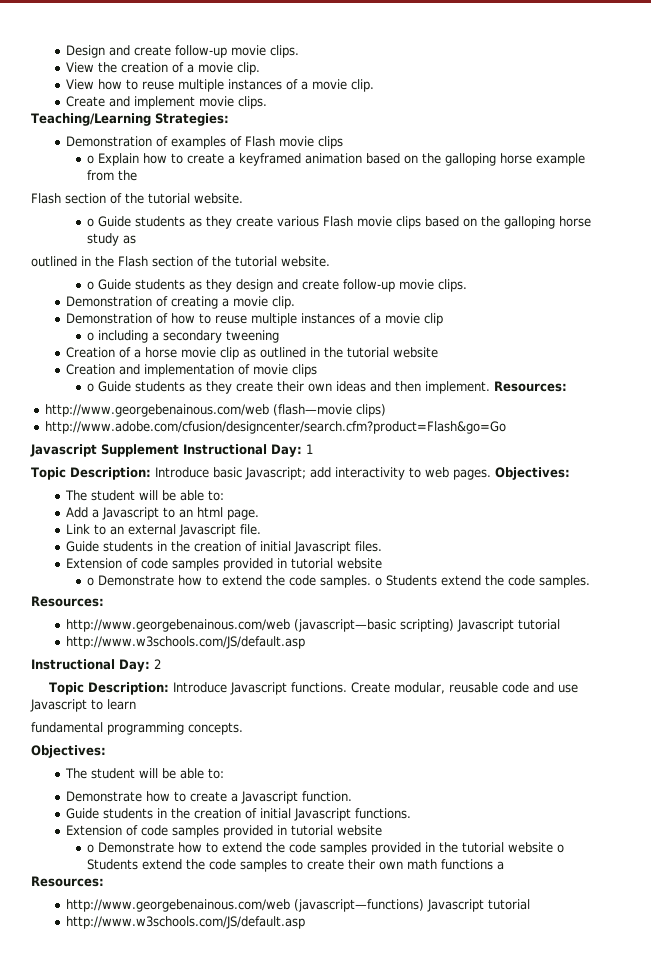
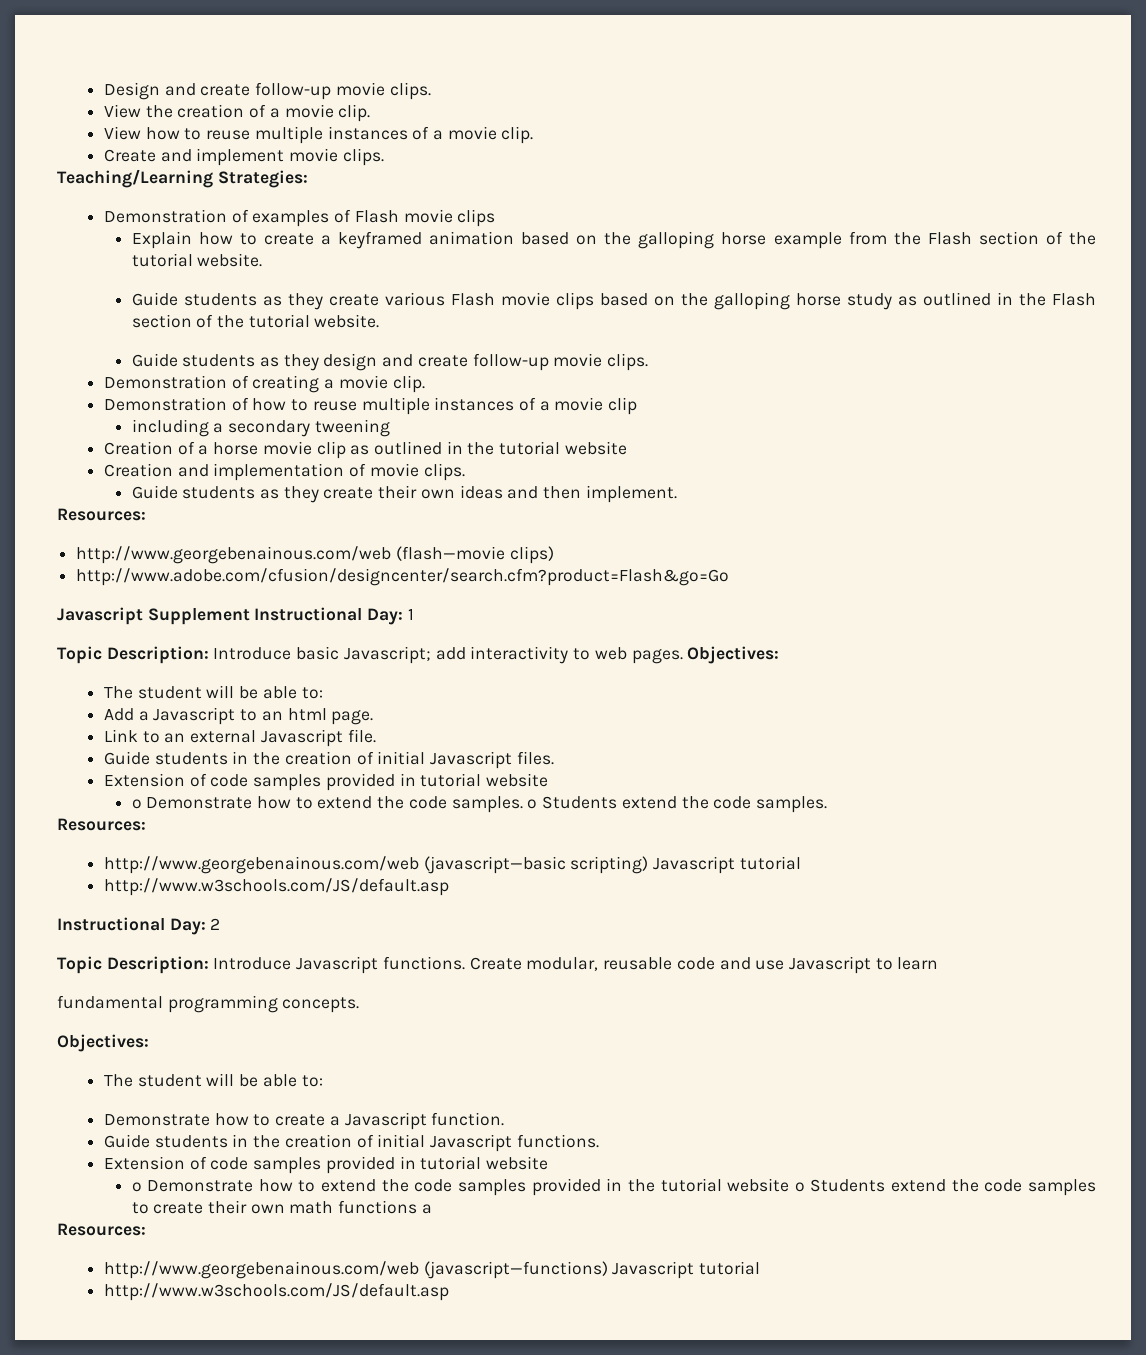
[86,155,94,164] o -> (496, 218) none
[31,193,243,204] [86,218,94,227] // Flash section of the tutorial website. // o -> [927,231,1097,245] [131,253,263,267] Flash section of the tutorial website. //
(136, 239) // -> (917, 301) none
[86,281,94,290] o -> (380, 321) none
[86,332,94,341] o -> (638, 406) none
[291,364,317,377] [86,383,94,392] clips // o -> [423,463,465,481] clips. //
(490, 387) none -> (677, 494) //

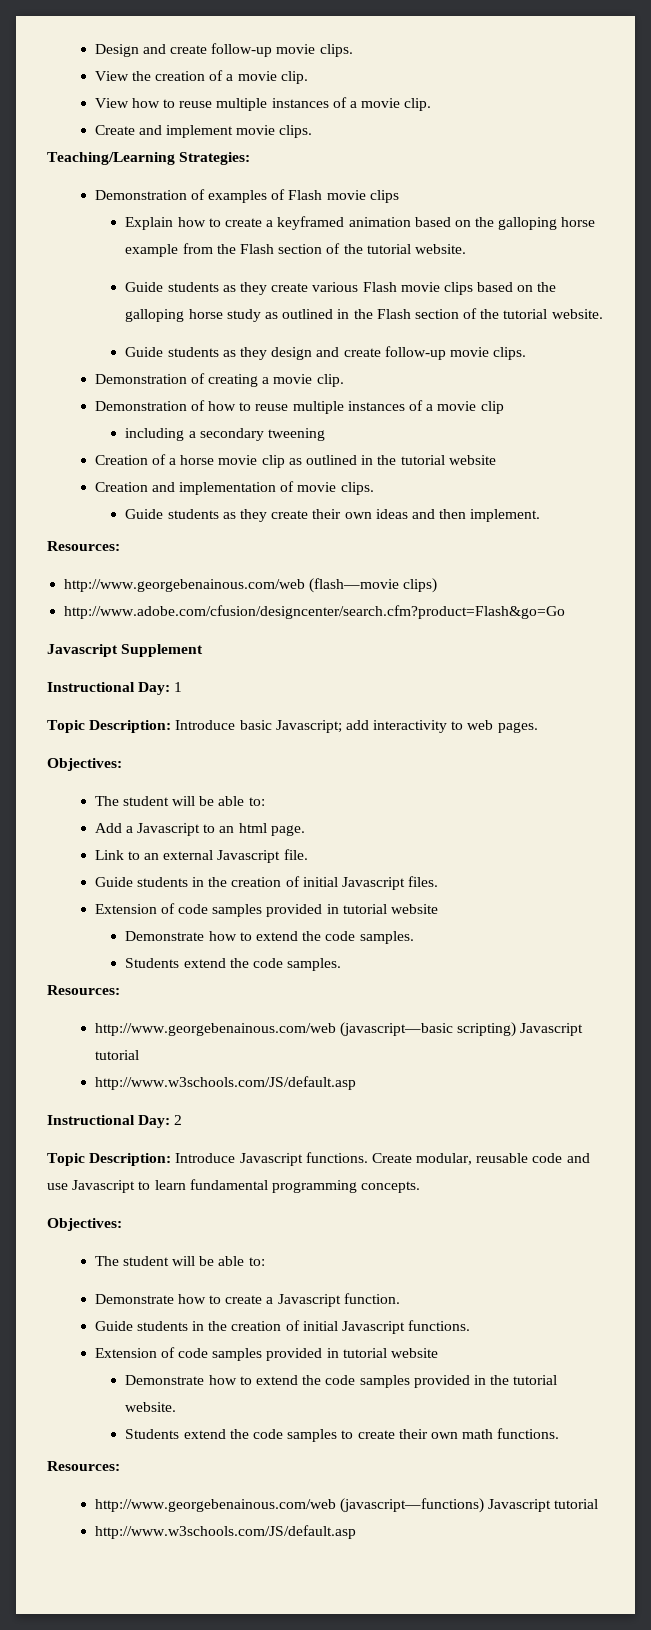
(250, 616) none -> (204, 650) //
(683, 656) none -> (538, 727) //
[131,799,142,809] o -> (439, 909) none
[527,799,538,809] o -> (414, 937) //
(939, 963) // -> (186, 1185) none
[131,1182,142,1192] o -> (439, 1353) none
[727,1178,805,1192] website o -> [125,1402,177,1412] website. //
[338,1200,432,1214] functions a -> [497,1428,560,1439] functions.

